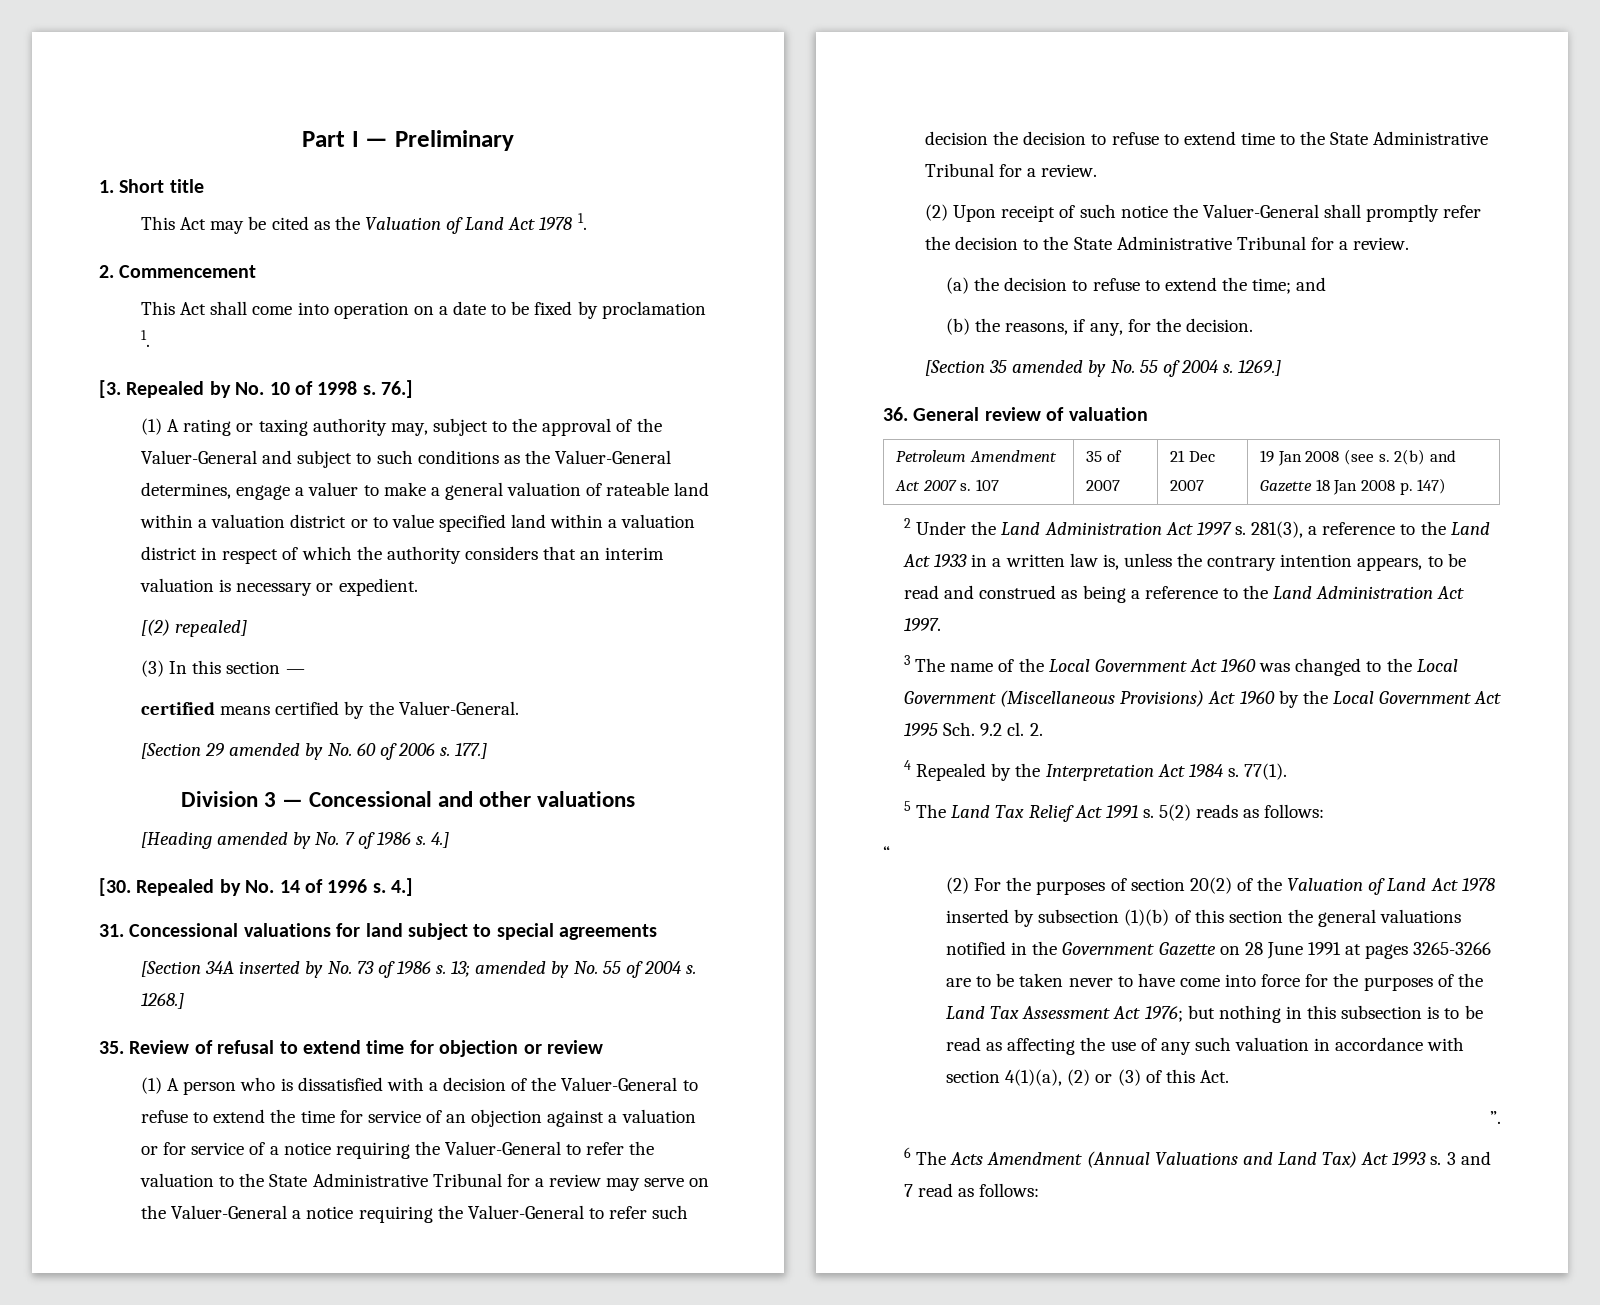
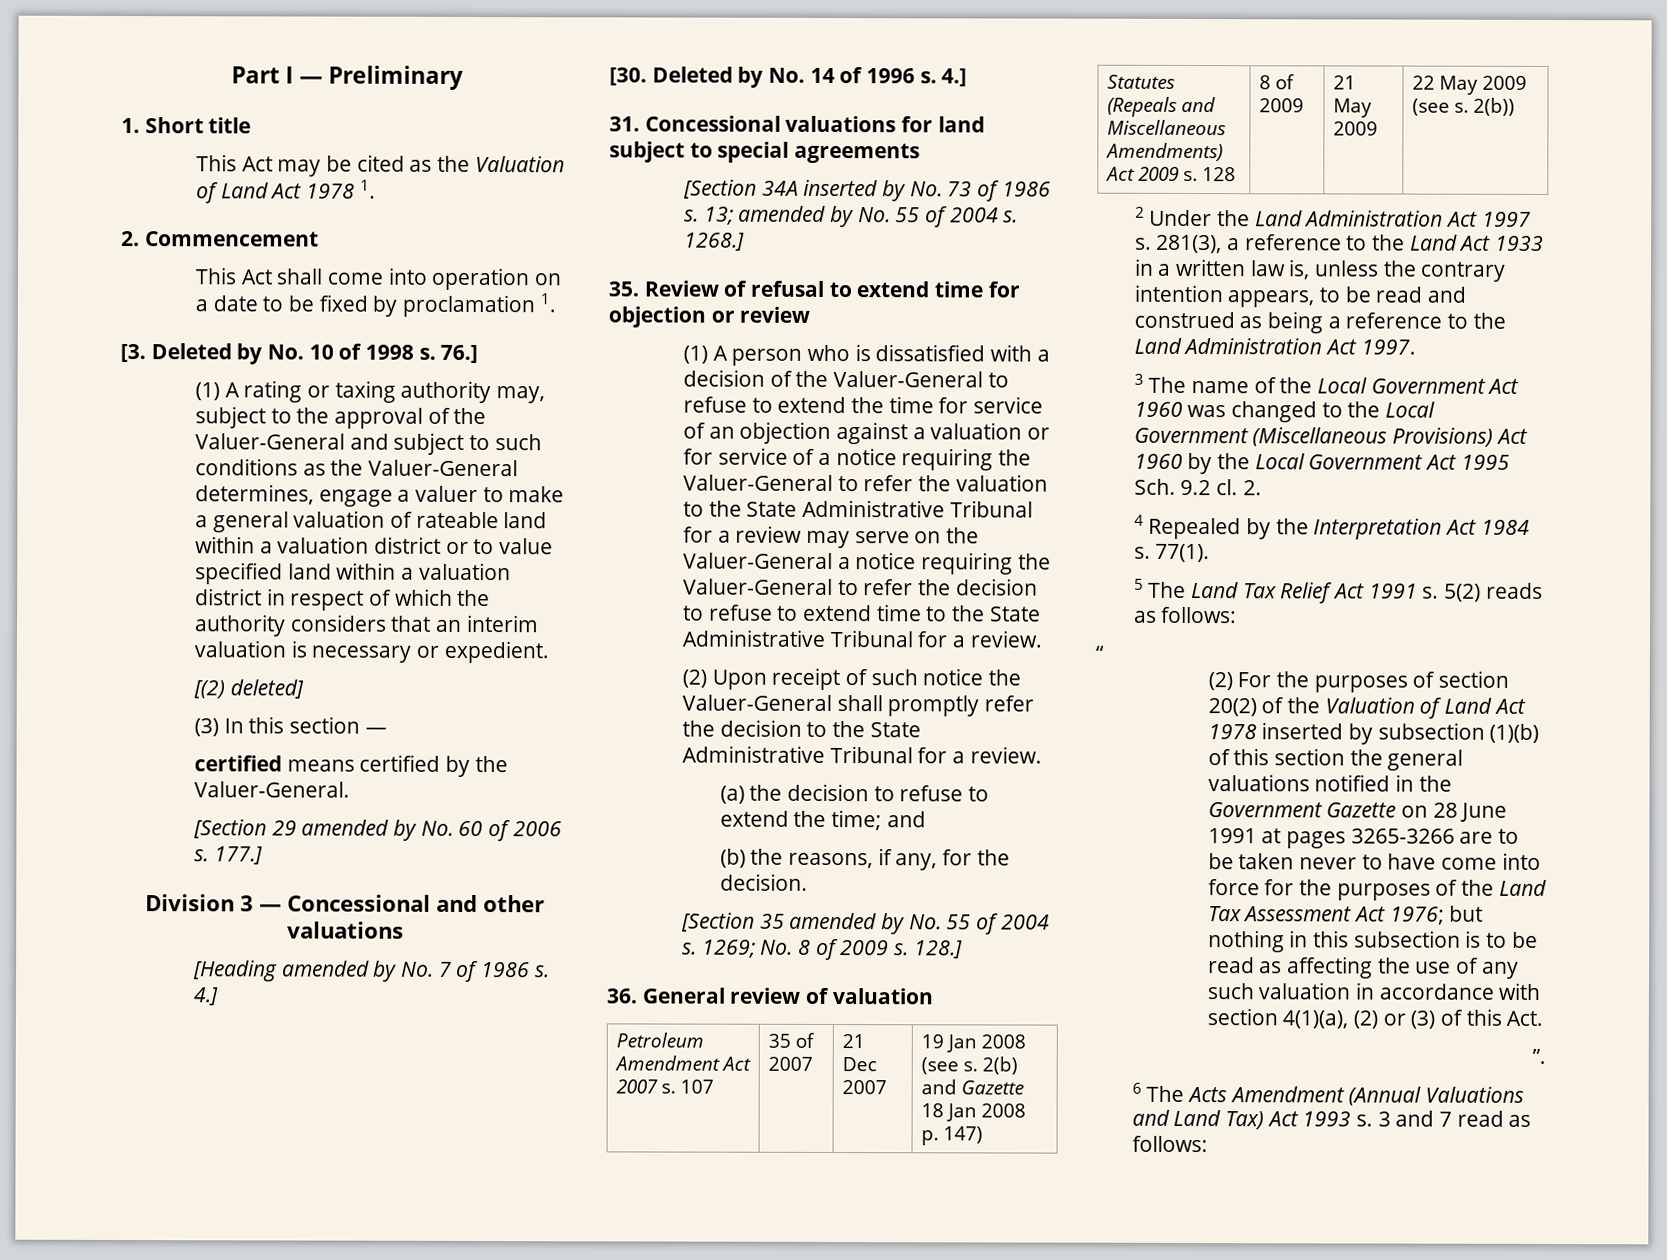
[126,381,205,398] Repealed -> [150,343,232,360] Deleted
[175,620,248,637] repealed] -> [229,679,304,699] deleted]
[136,879,215,896] Repealed -> [651,66,733,83] Deleted
[652,1205,689,1219] [925,131,989,145] such decision -> (914, 587) none
[1238,360,1282,376] 1269.] -> [701,938,963,961] 1269; No. 8 of 2009 s. 128.]
(1447, 486) none -> [1106,74,1175,89] [1106,96,1217,117] [1106,119,1226,136] [1104,142,1223,162] [1104,166,1237,182] [1258,74,1296,90] [1258,98,1304,113] [1332,75,1356,90] [1332,98,1372,118] [1332,121,1378,136] [1411,75,1528,95] [1411,97,1516,116] // Statutes (Repeals and Miscellaneous Amendments) Act 2009 s. 128 | 8 of 2009 | 21 May 2009 | 22 May 2009 (see s. 2(b))

